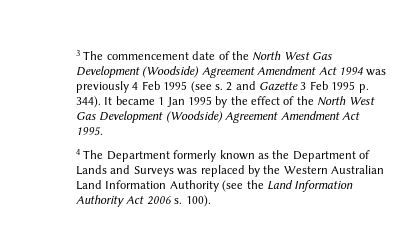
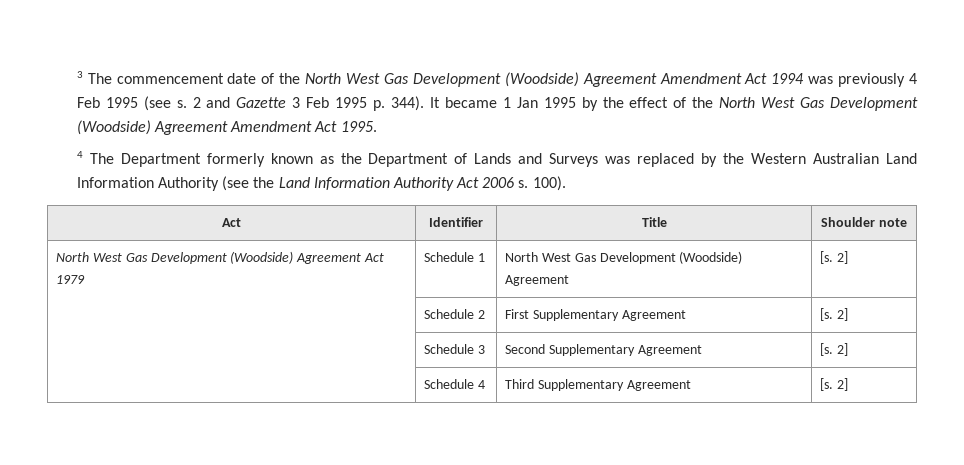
(211, 201) none -> [222,218,241,227] [429,217,483,227] [641,217,667,227] [821,217,907,227] [56,251,384,264] [56,275,86,284] [424,252,486,262] [505,251,743,264] [505,275,570,286] [820,251,849,264] [424,309,486,319] [505,309,686,321] [820,308,849,321] [424,344,486,354] [505,344,702,356] [820,343,849,356] [424,379,486,389] [505,379,691,391] [820,378,849,391] // Act | Identifier | Title | Shoulder note // North West Gas Development (Woodside) Agreement Act 1979 | Schedule 1 | North West Gas Development (Woodside) Agreement | [s. 2] // | Schedule 2 | First Supplementary Agreement | [s. 2] // | Schedule 3 | Second Supplementary Agreement | [s. 2] // | Schedule 4 | Third Supplementary Agreement | [s. 2]

